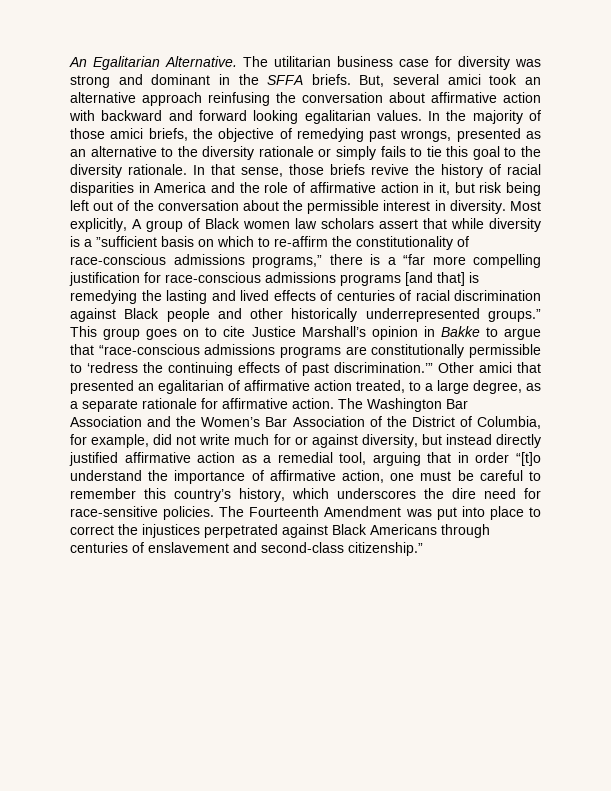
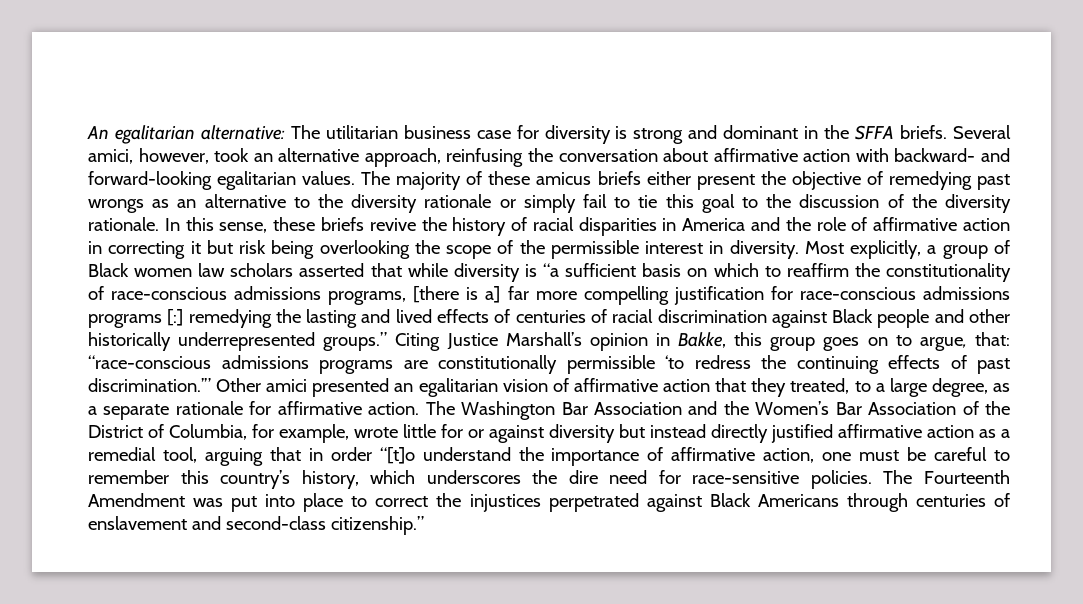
[93,56,237,70] Egalitarian Alternative. -> [114,125,285,144] egalitarian alternative:
[515,59,541,67] was -> [615,126,628,139] is
[359,74,481,87] But, several amici -> [952,125,1011,139] [88,148,209,164] Several amici, however,
[142,92,202,106] approach -> [364,148,441,167] approach,
[101,110,541,124] [70,128,188,141] backward and forward looking egalitarian values. In the majority of those amici briefs, -> [894,148,1010,162] [88,171,755,190] backward- and forward-looking egalitarian values. The majority of these amicus briefs either present
[400,128,521,142] wrongs, presented -> [88,199,144,213] wrongs
[380,146,406,157] fails -> [583,194,607,208] fail
[70,164,324,178] diversity rationale. In that sense, those -> [799,194,1012,213] [88,217,316,233] discussion of the diversity rationale. In this sense, these
[438,182,450,195] it, -> [108,241,201,259] correcting it
[70,200,279,211] left out of the conversation about -> [319,240,514,259] overlooking the scope of
[132,219,142,229] A -> [927,245,937,254] a
[379,219,418,229] assert -> [299,263,365,277] asserted
[84,236,157,247] a ”sufficient -> [543,263,637,277] “a sufficient
[274,236,328,247] re-affirm -> [786,263,849,277] reaffirm
[252,254,425,268] programs,” there is a “far -> [328,286,529,305] programs, [there is a] far
[405,272,479,286] [and that] is -> [167,309,184,326] [:]
[70,326,541,340] [70,344,94,355] This group goes on to cite Justice Marshall’s opinion in Bakke to argue that -> [395,332,1010,351] Citing Justice Marshall’s opinion in Bakke, this group goes on to argue, that:
[70,362,138,373] to ‘redress -> [665,355,751,369] ‘to redress
[517,362,541,373] that -> (308, 385) none
[228,380,352,391] of affirmative action -> [502,378,787,397] vision of affirmative action that they
[153,434,270,445] did not write much -> [354,424,436,438] wrote little
[361,434,418,448] diversity, -> [549,424,615,443] diversity

